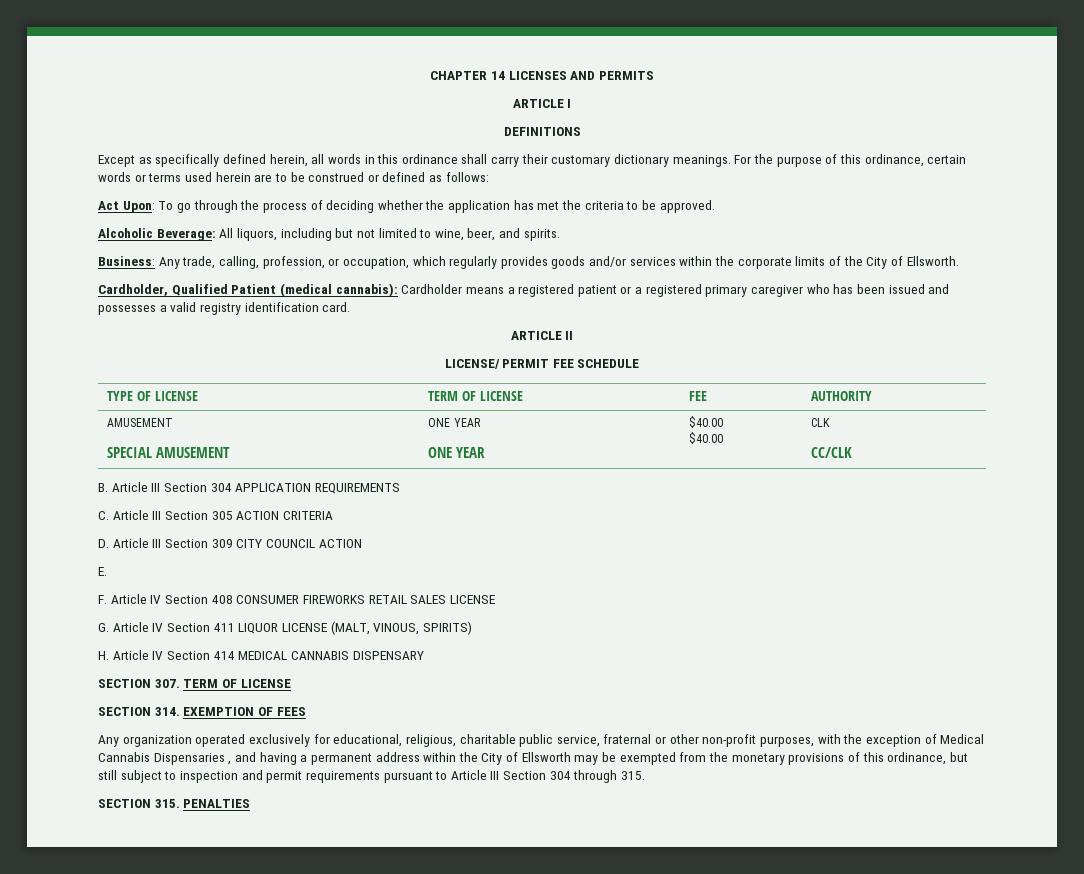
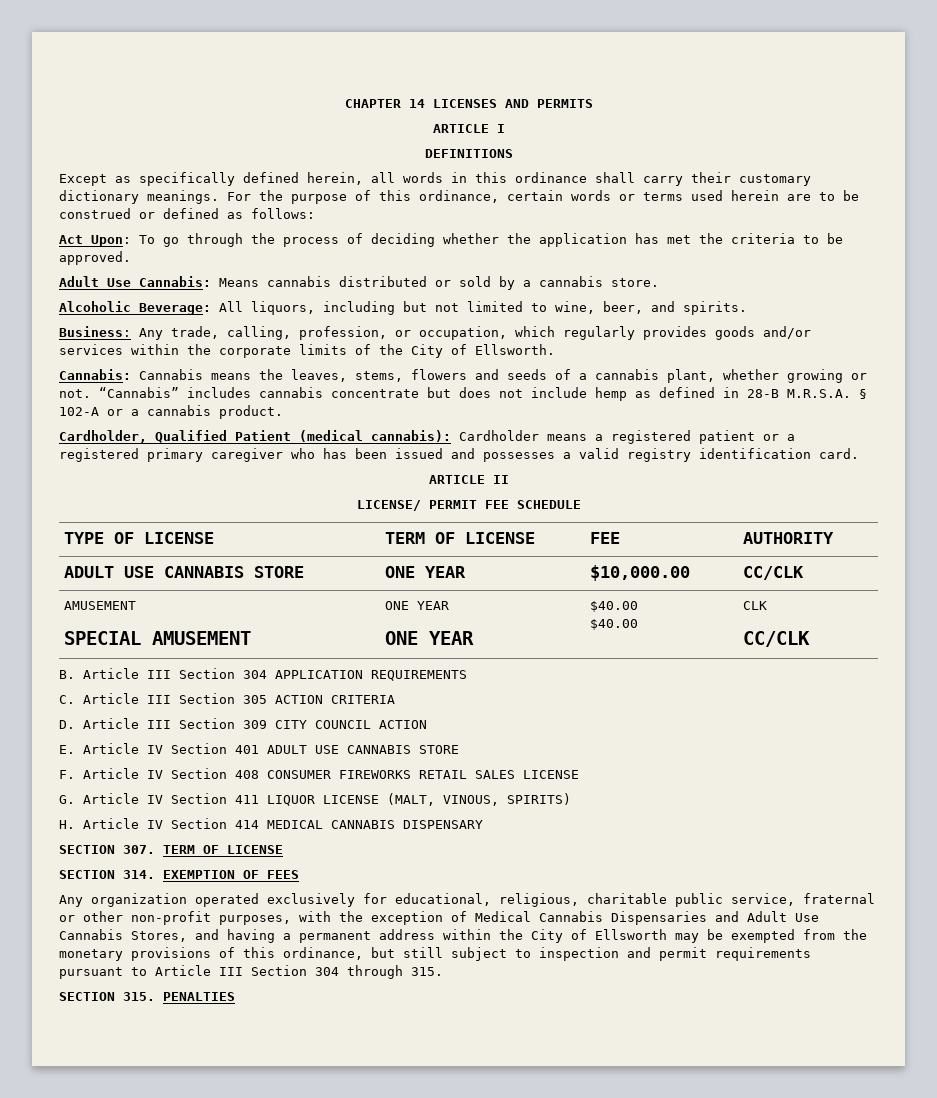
(715, 206) none -> [59,276,659,290] // Adult Use Cannabis: Means cannabis distributed or sold by a cannabis store.
(959, 261) none -> [59,369,867,383] [59,387,867,401] [59,405,283,419] // Cannabis: Cannabis means the leaves, stems, flowers and seeds of a cannabis plant, whether growing or not. “Cannabis” includes cannabis concentrate but does not include hemp as defined in 28-B M.R.S.A. § 102-A or a cannabis product.
(873, 396) none -> [64,566,305,578] [385,566,467,578] [590,565,691,581] [743,566,805,580] // ADULT USE CANNABIS STORE | ONE YEAR | $10,000.00 | CC/CLK
(107, 571) none -> [83,743,459,754] Article IV Section 401 ADULT USE CANNABIS STORE
[228,761,232,765] , -> [715,911,819,922] [59,929,187,942] and Adult Use Cannabis Stores,

